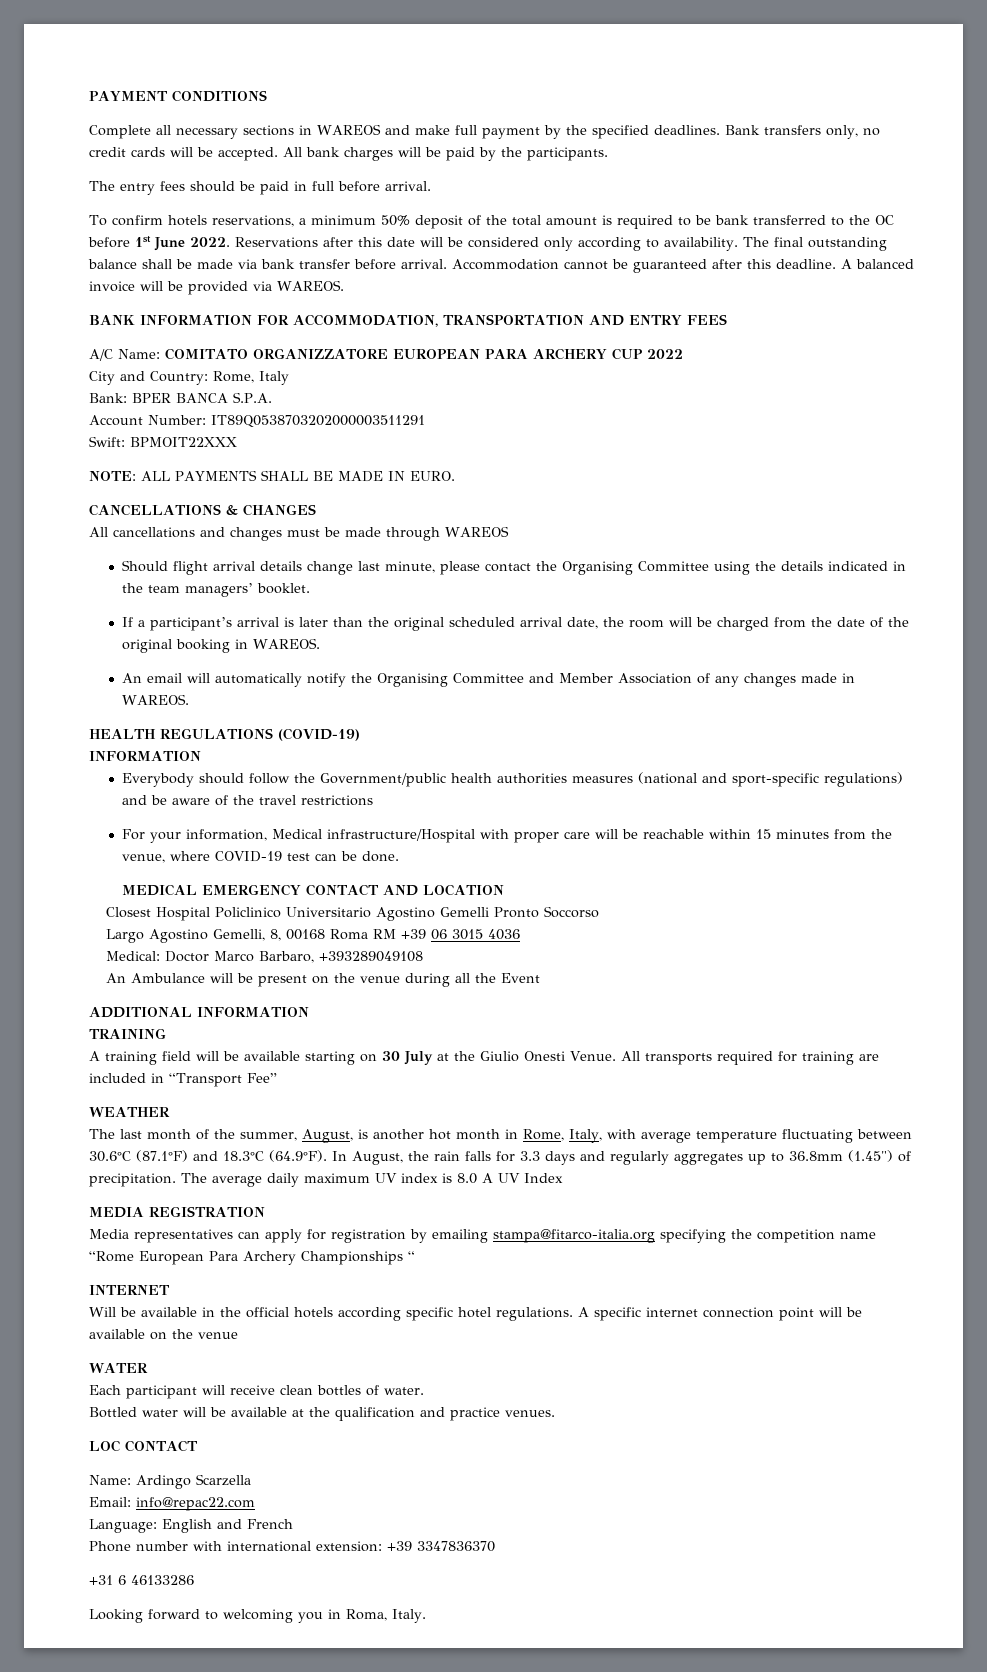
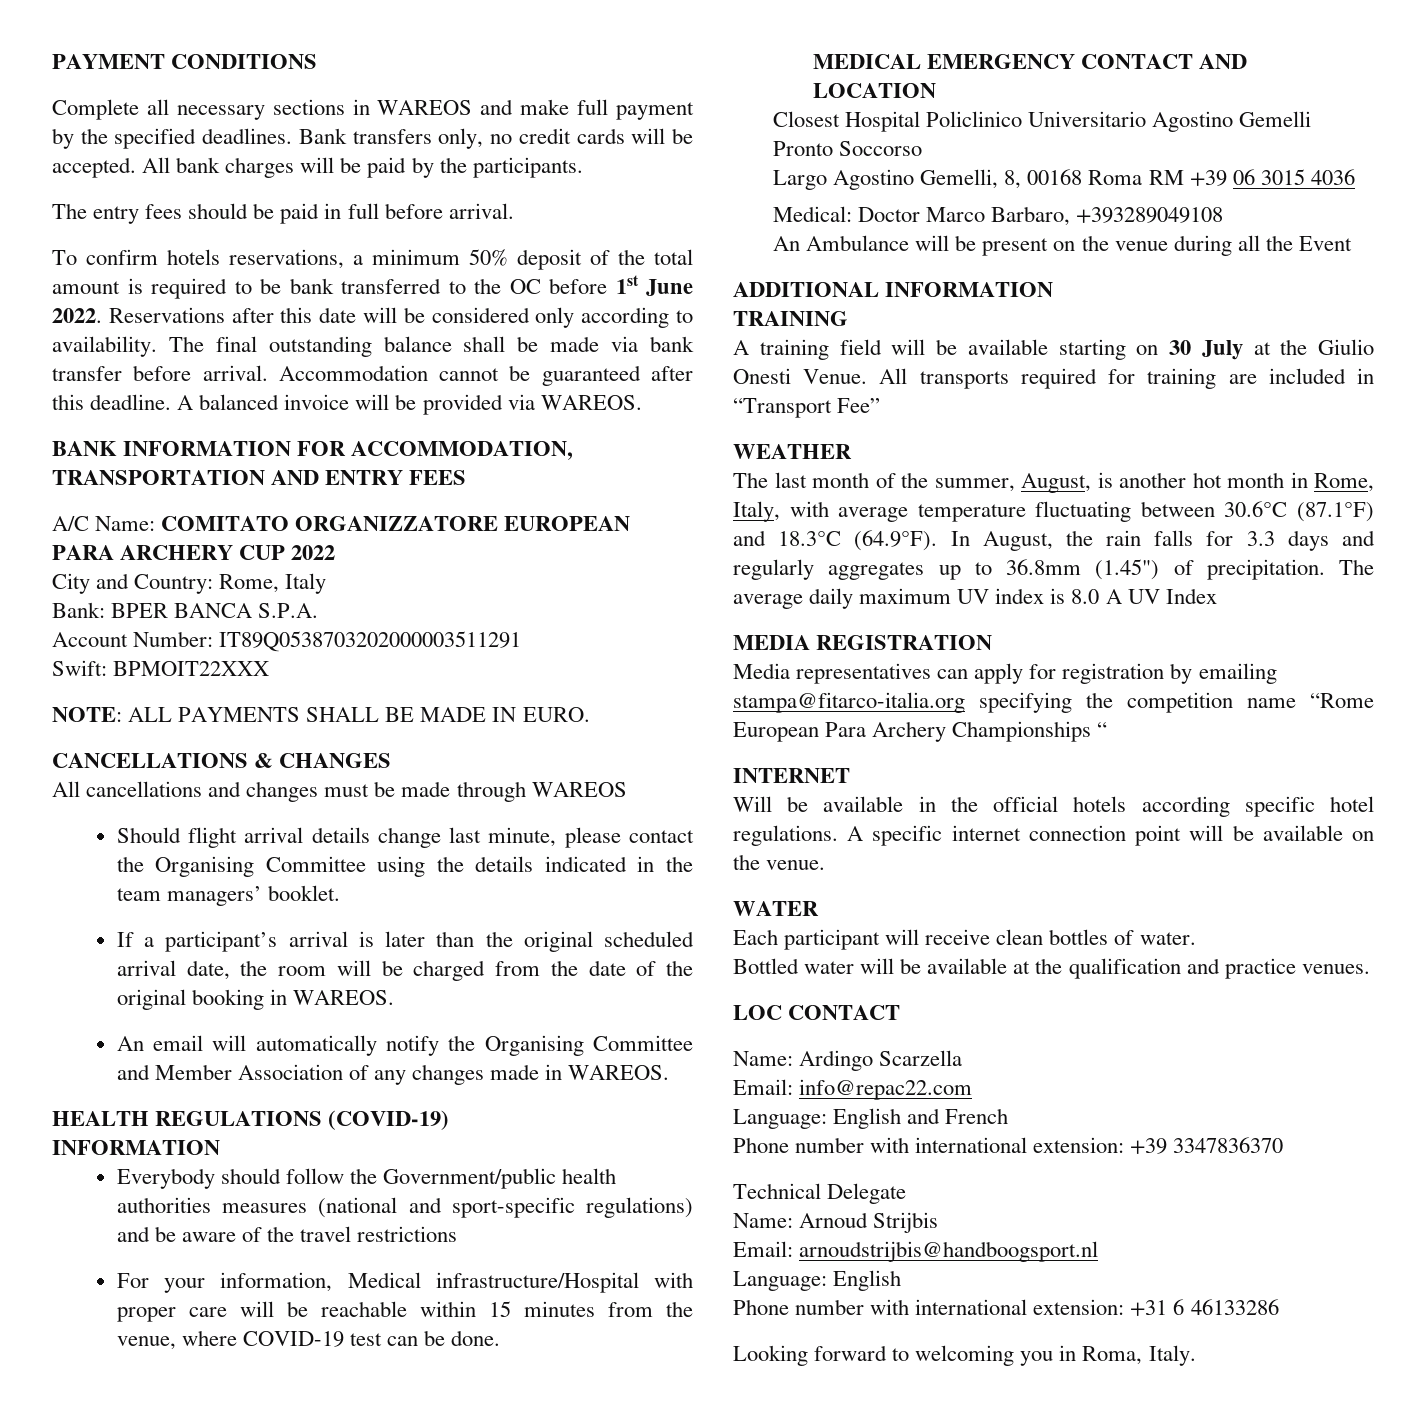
[198,1332,238,1339] venue -> [766,860,826,870] venue.
(495, 1546) none -> [733,1183,907,1204] [733,1212,939,1233] [733,1241,1099,1262] [733,1270,902,1291] [733,1299,1125,1315] Technical Delegate // Name: Arnoud Strijbis // Email: arnoudstrijbis@handboogsport.nl // Language: English // Phone number with international extension:

